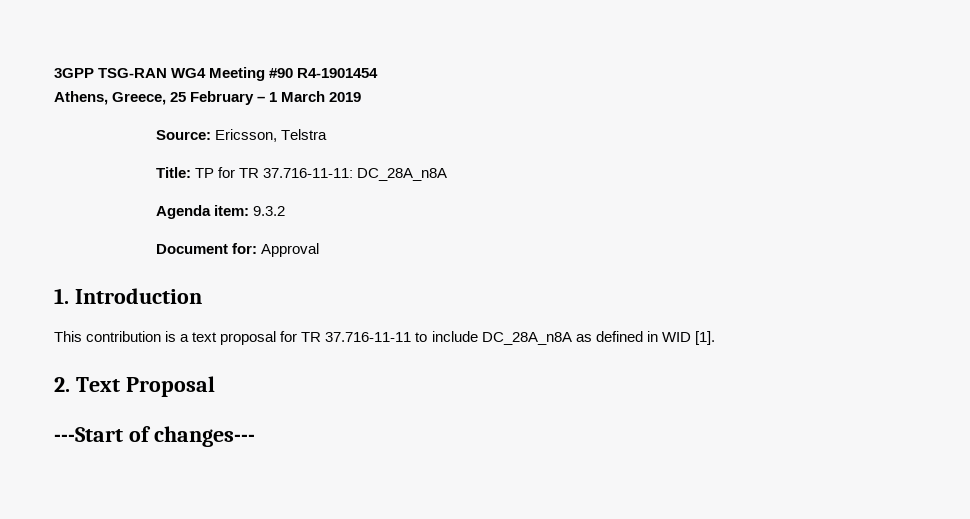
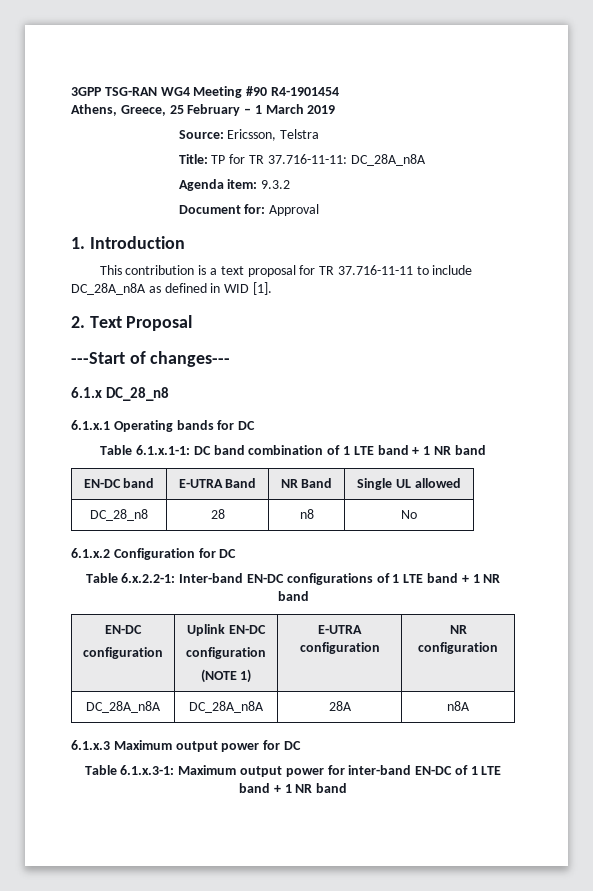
(255, 436) none -> [71,387,170,401] [71,420,256,432] [100,445,486,455] [83,478,155,488] [178,478,257,488] [280,478,333,488] [357,478,461,490] [90,509,148,521] [210,509,225,519] [299,509,314,519] [401,510,417,519] [71,548,237,560] [85,573,501,585] [277,591,309,601] [105,625,142,634] [83,647,163,659] [187,624,266,636] [186,647,266,659] [200,669,252,683] [318,625,362,634] [299,642,380,654] [449,625,467,634] [418,642,498,654] [86,701,161,713] [189,701,264,713] [328,701,352,711] [447,701,470,711] [71,740,301,752] [84,765,502,777] [238,783,348,793] // 6.1.x DC_28_n8 // 6.1.x.1 Operating bands for DC // Table 6.1.x.1-1: DC band combination of 1 LTE band + 1 NR band // EN-DC band | E-UTRA Band | NR Band | Single UL allowed // DC_28_n8 | 28 | n8 | No // 6.1.x.2 Configuration for DC // Table 6.x.2.2-1: Inter-band EN-DC configurations of 1 LTE band + 1 NR band // EN-DC // configuration | Uplink EN-DC // configuration // (NOTE 1) | E-UTRA configuration | NR configuration // DC_28A_n8A | DC_28A_n8A | 28A | n8A // 6.1.x.3 Maximum output power for DC // Table 6.1.x.3-1: Maximum output power for inter-band EN-DC of 1 LTE band + 1 NR band

